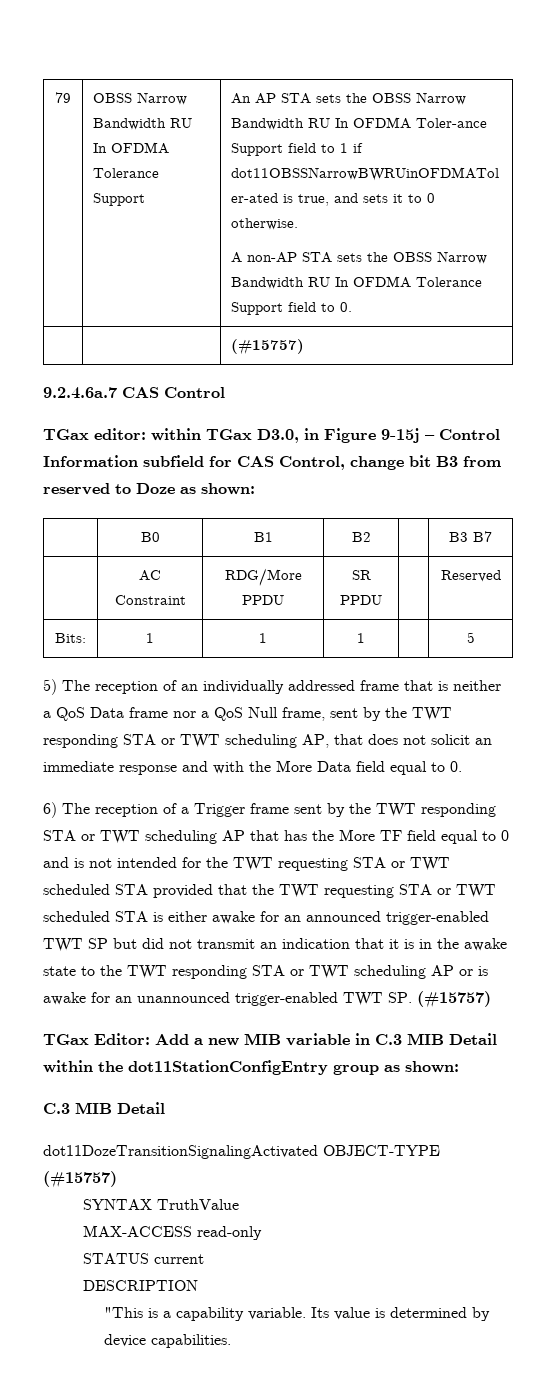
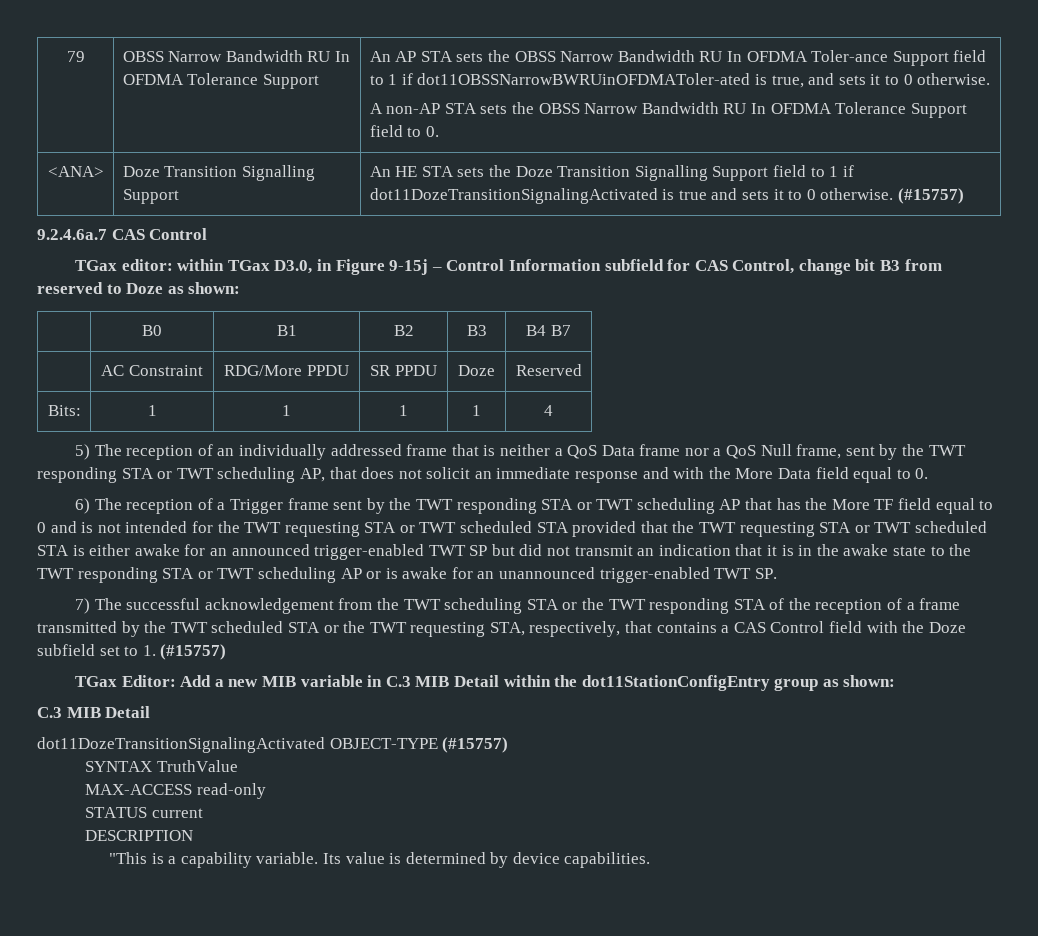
(353, 307) | | -> [47,166,104,177] [122,165,315,181] [122,189,179,204] [369,165,854,181] [369,188,894,204] <ANA> | Doze Transition Signalling Support | An HE STA sets the Doze Transition Signalling Support field to 1 if dot11DozeTransitionSignalingActivated is true and sets it to 0 otherwise.
[449,532,468,542] | B3 -> [466,325,487,336] [526,325,547,336] B3 | B4
(382, 600) none -> [458,365,495,376] Doze
[466,632,475,643] | 5 -> [472,405,481,416] [544,405,553,416] 1 | 4
(412, 997) none -> [75,598,961,614] [37,621,966,637] [37,644,156,656] // 7) The successful acknowledgement from the TWT scheduling STA or the TWT responding STA of the reception of a frame transmitted by the TWT scheduled STA or the TWT requesting STA, respectively, that contains a CAS Control field with the Doze subfield set to 1.

